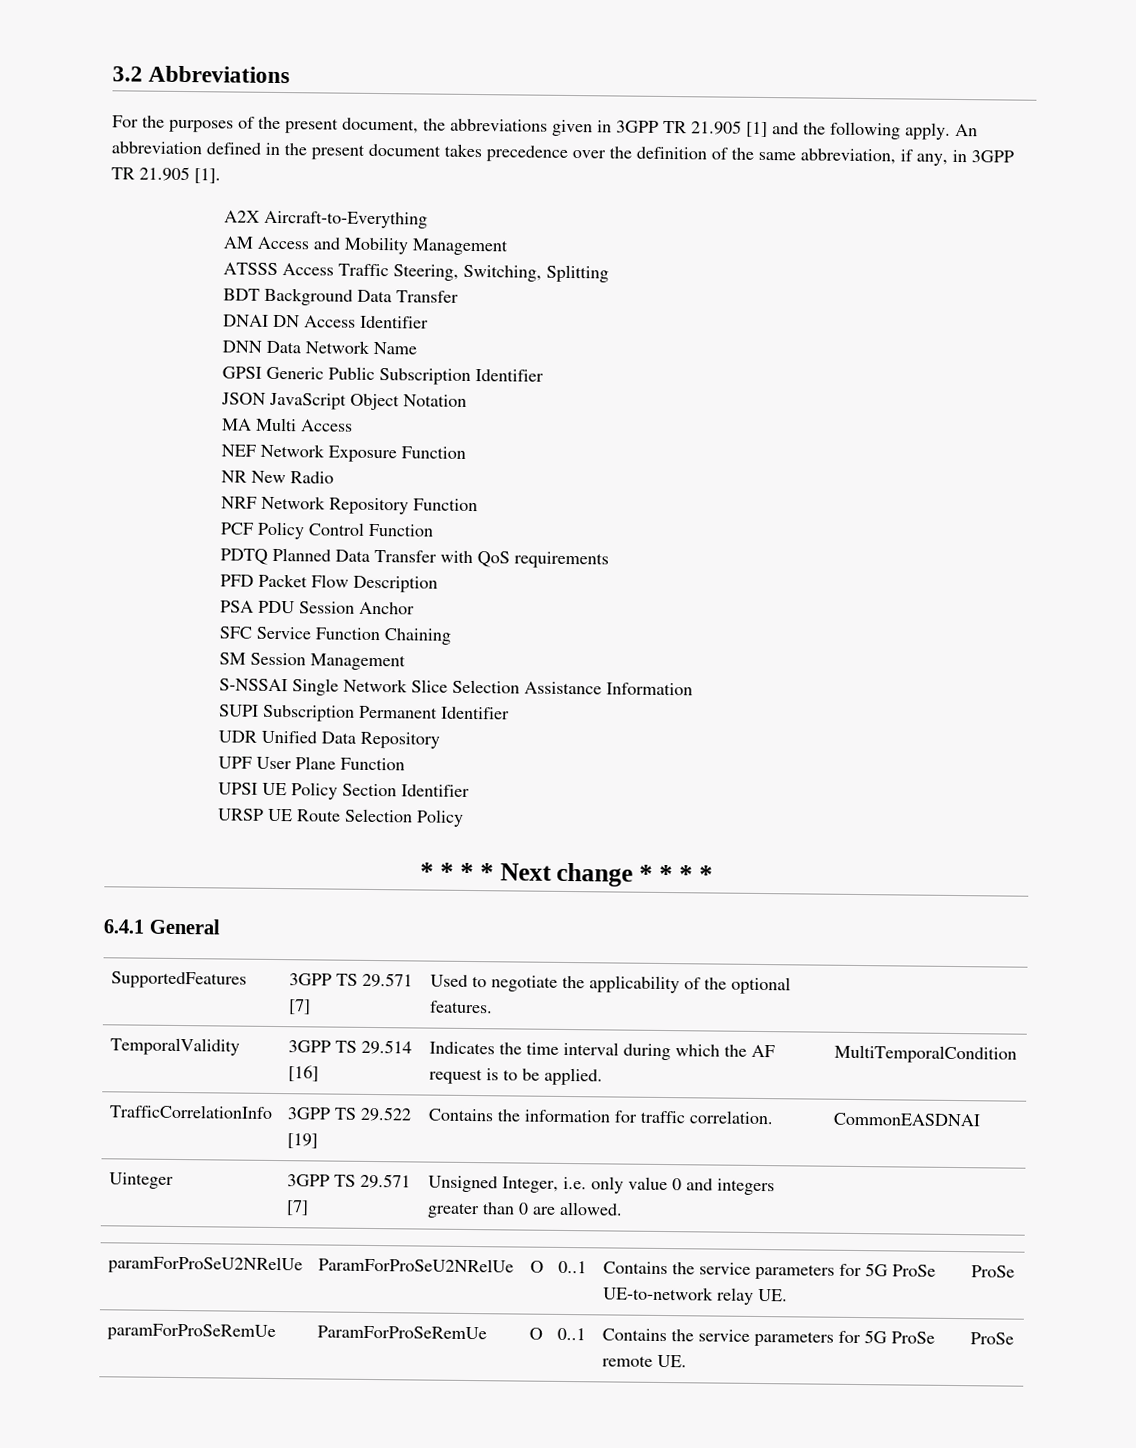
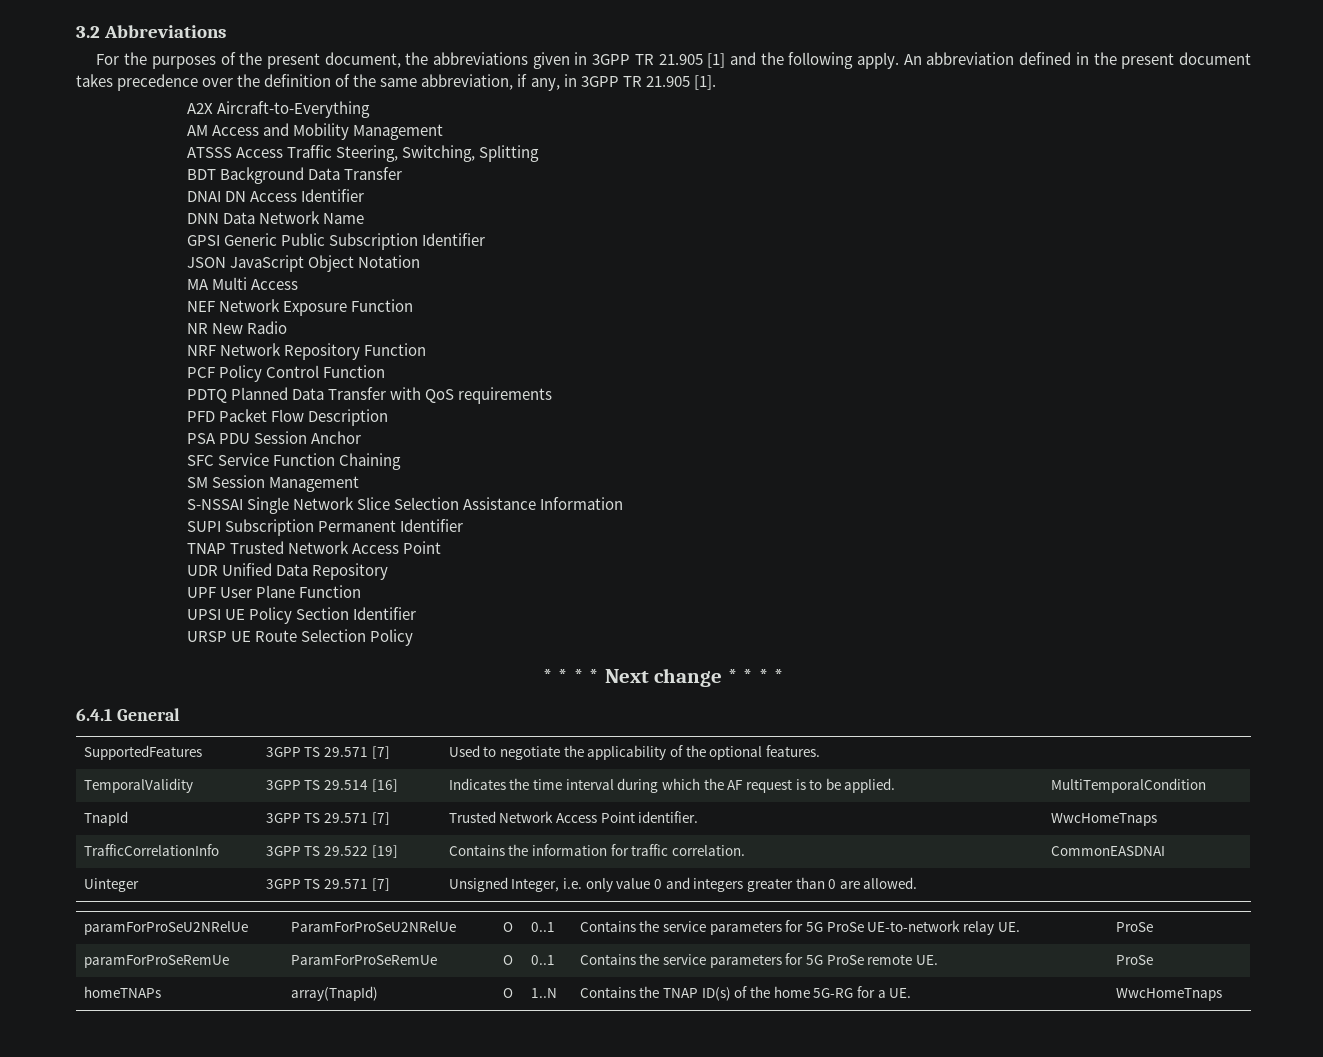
(510, 713) none -> [187,541,442,554] // TNAP Trusted Network Access Point
(1017, 1054) none -> [83,811,128,826] [265,812,390,825] [448,811,699,823] [1050,813,1157,826] // TnapId | 3GPP TS 29.571 [7] | Trusted Network Access Point identifier. | WwcHomeTnaps
(1014, 1338) none -> [83,986,161,998] [290,986,378,1001] [503,988,513,998] [530,988,557,998] [579,986,912,1001] [1115,988,1222,1001] // homeTNAPs | array(TnapId) | O | 1..N | Contains the TNAP ID(s) of the home 5G-RG for a UE. | WwcHomeTnaps

